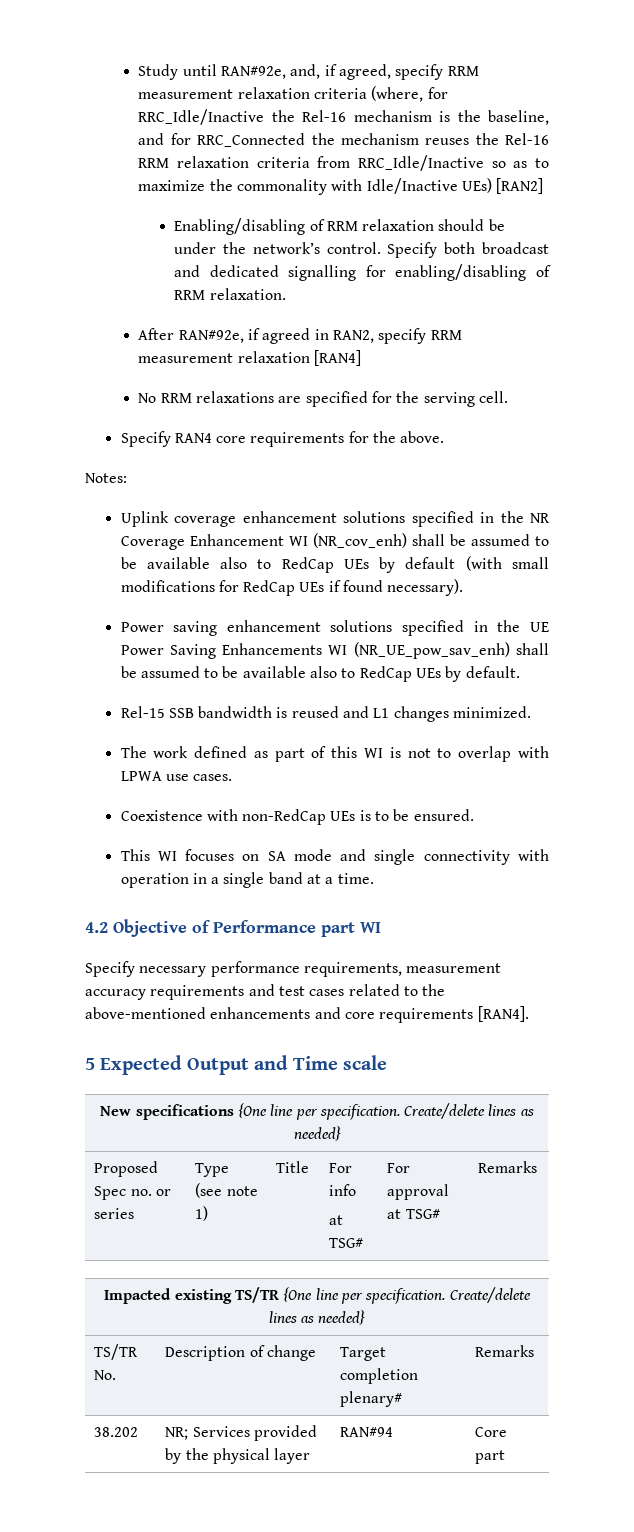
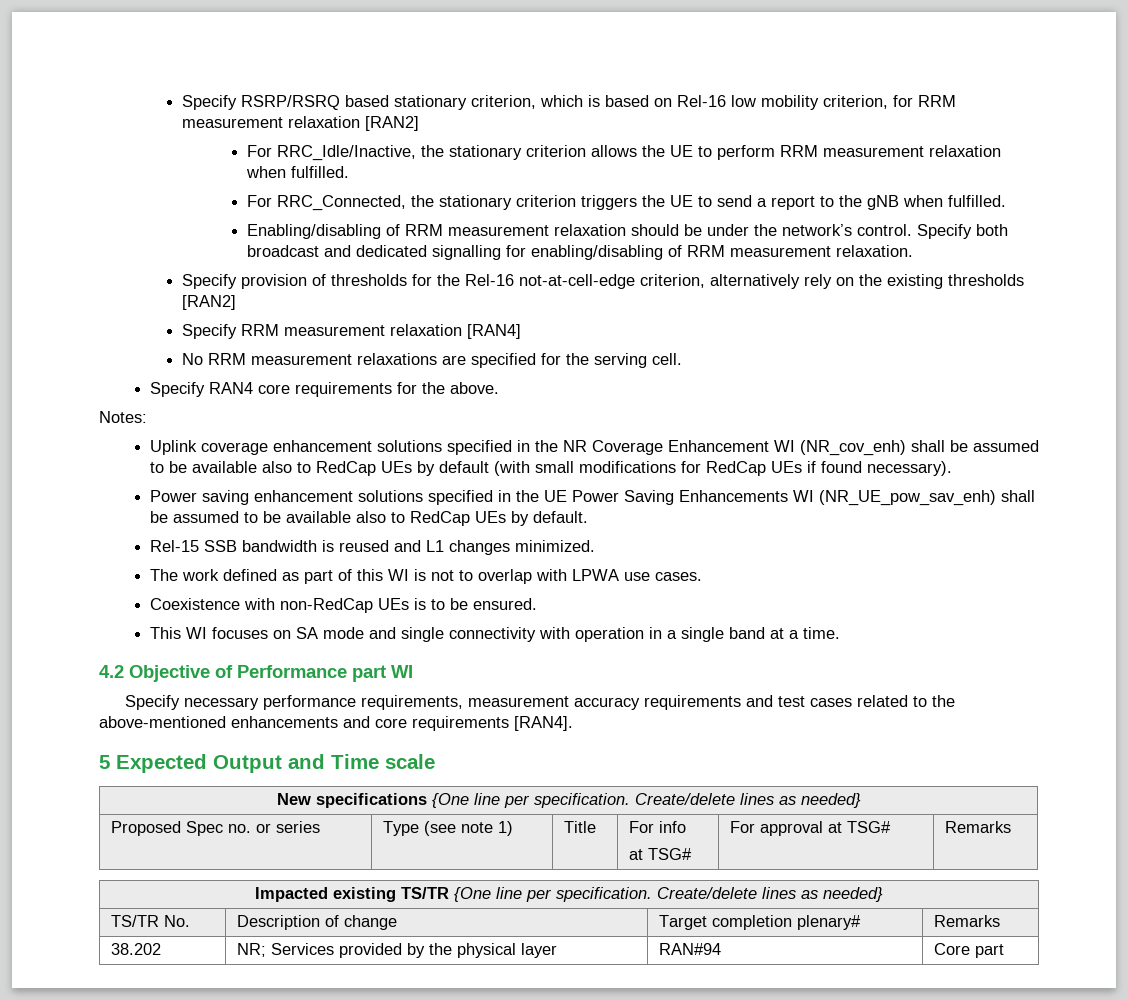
[138,64,479,80] [138,86,448,102] [138,109,549,125] [138,133,549,147] [138,155,549,171] [138,178,544,195] Study until RAN#92e, and, if agreed, specify RRM measurement relaxation criteria (where, for RRC_Idle/Inactive the Rel-16 mechanism is the baseline, and for RRC_Connected the mechanism reuses the Rel-16 RRM relaxation criteria from RRC_Idle/Inactive so as to maximize the commonality with Idle/Inactive UEs) [RAN2] -> [182,95,957,110] [182,116,420,131] [247,145,1002,161] [246,166,350,178] [247,195,1007,211] Specify RSRP/RSRQ based stationary criterion, which is based on Rel-16 low mobility criterion, for RRM measurement relaxation [RAN2] // For RRC_Idle/Inactive, the stationary criterion allows the UE to perform RRM measurement relaxation when fulfilled. // For RRC_Connected, the stationary criterion triggers the UE to send a report to the gNB when fulfilled.
(358, 226) none -> [448,225,550,236] measurement
(206, 295) none -> [730,246,832,257] measurement
[138,328,427,344] After RAN#92e, if agreed in RAN2, specify -> [182,274,1025,289] [182,295,237,310] [182,324,238,339] Specify provision of thresholds for the Rel-16 not-at-cell-edge criterion, alternatively rely on the existing thresholds [RAN2] // Specify
(192, 398) none -> [251,354,353,365] measurement

